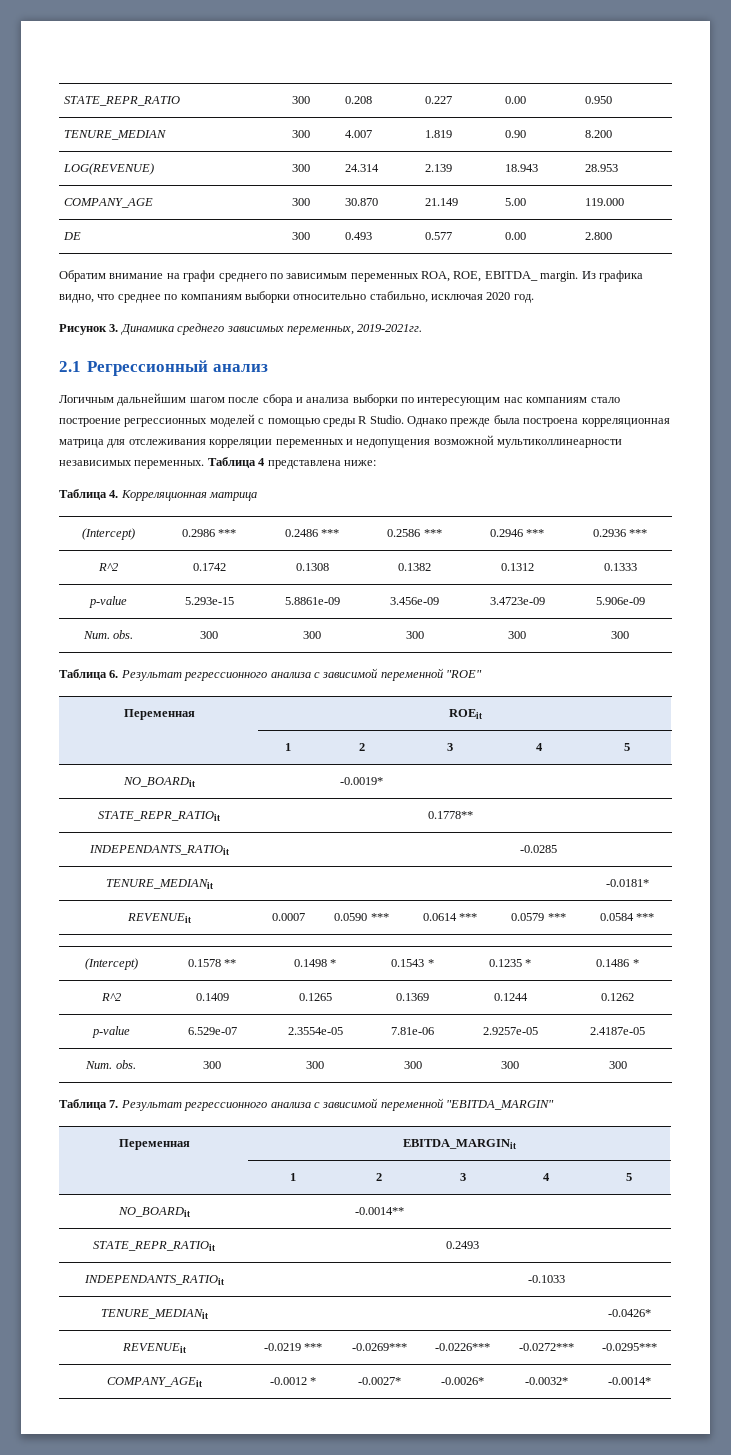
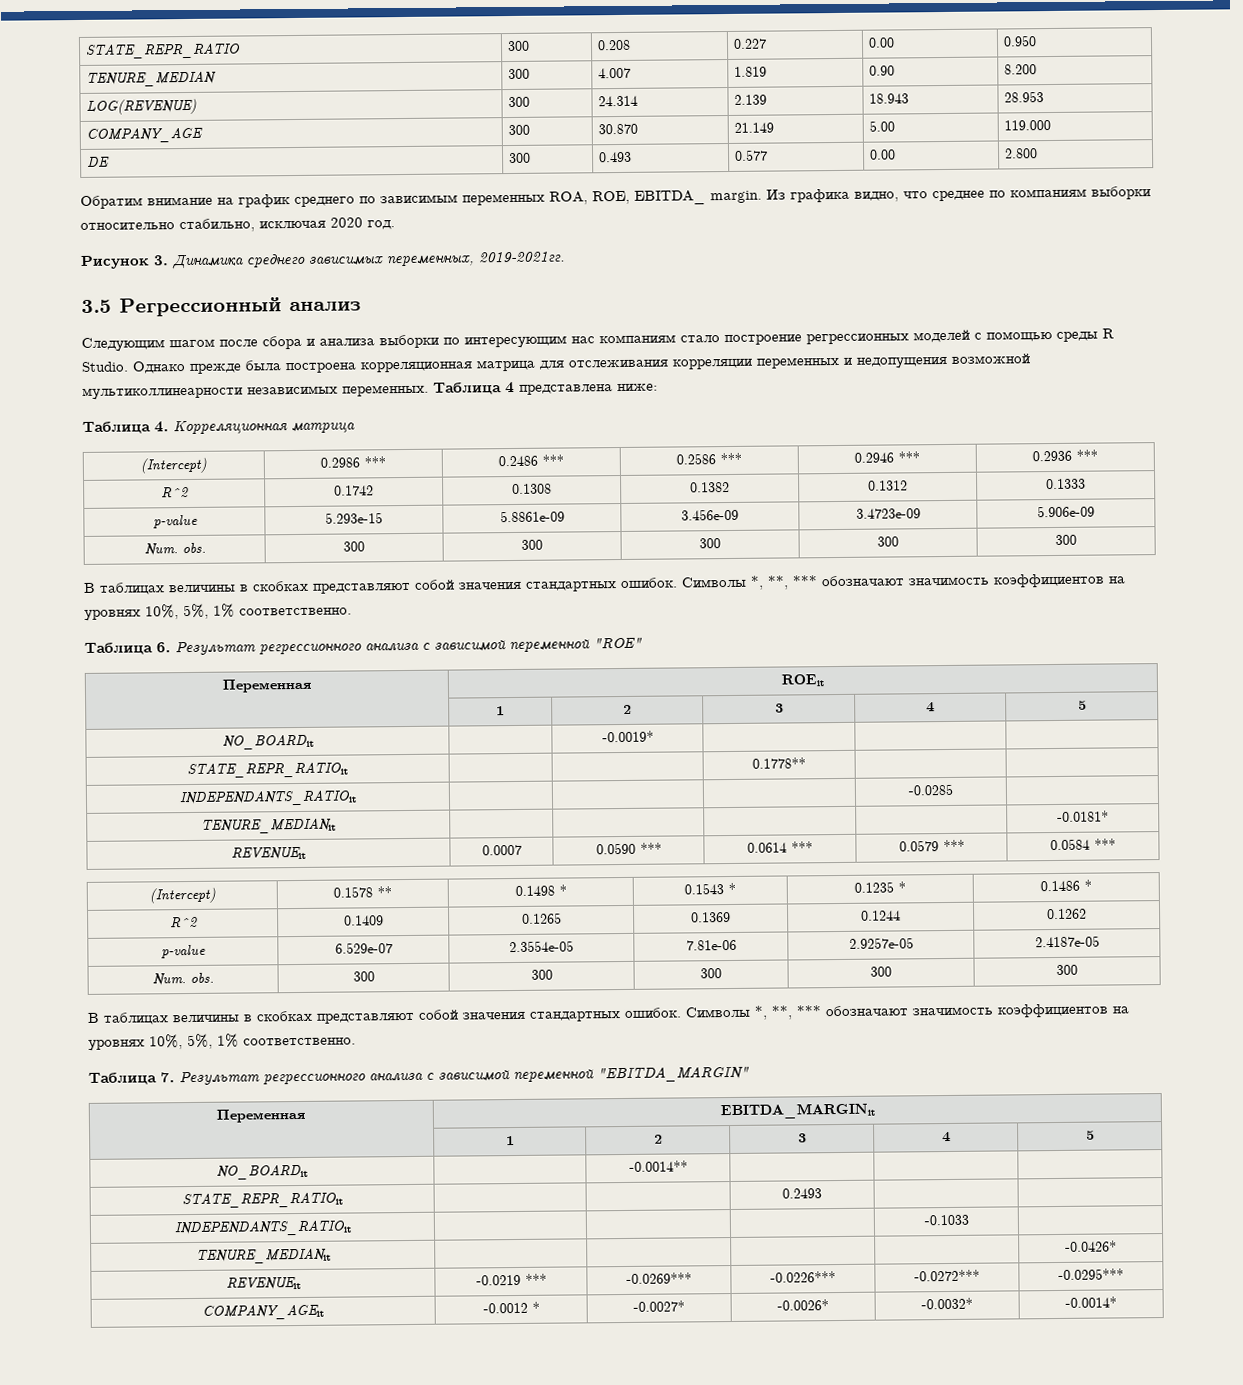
[183,270,216,282] графи -> [238,194,291,208] график
[59,361,81,372] 2.1 -> [81,299,112,313] 3.5
[59,393,187,406] Логичным дальнейшим -> [81,337,165,352] Следующим
(629, 635) none -> [83,573,1126,595] [84,603,352,621] // В таблицах величины в скобках представляют собой значения стандартных ошибок. Символы *, **, *** обозначают значимость коэффициентов на уровнях 10%, 5%, 1% соответственно.
(627, 1065) none -> [87,1003,1129,1025] [88,1033,356,1051] // В таблицах величины в скобках представляют собой значения стандартных ошибок. Символы *, **, *** обозначают значимость коэффициентов на уровнях 10%, 5%, 1% соответственно.

